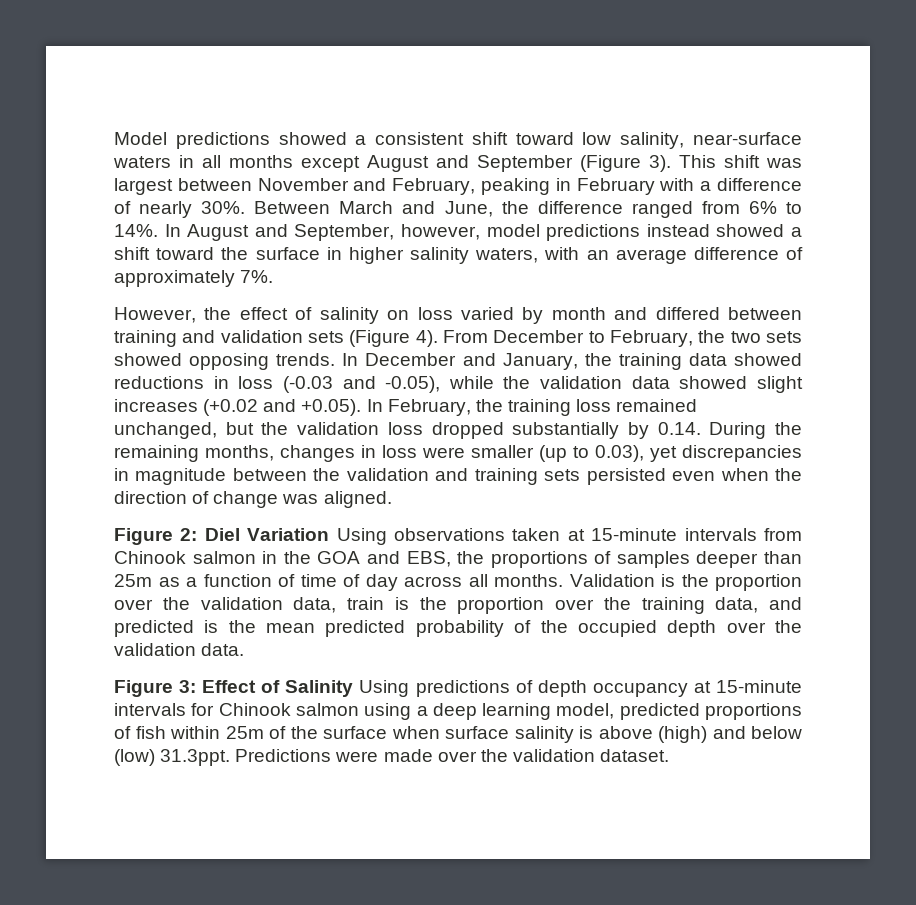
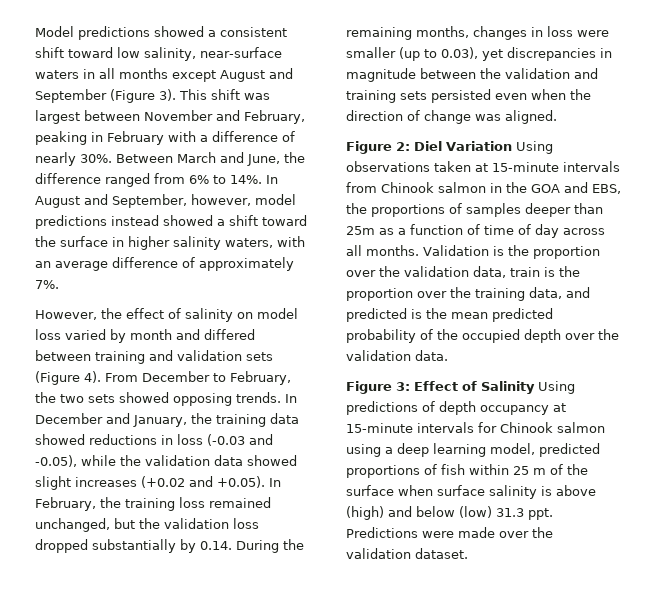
(410, 315) none -> [257,308,298,319] model
[225,726,264,739] 25m -> [513,466,546,475] 25 m
[160,749,231,766] 31.3ppt. -> [496,508,553,520] 31.3 ppt.

